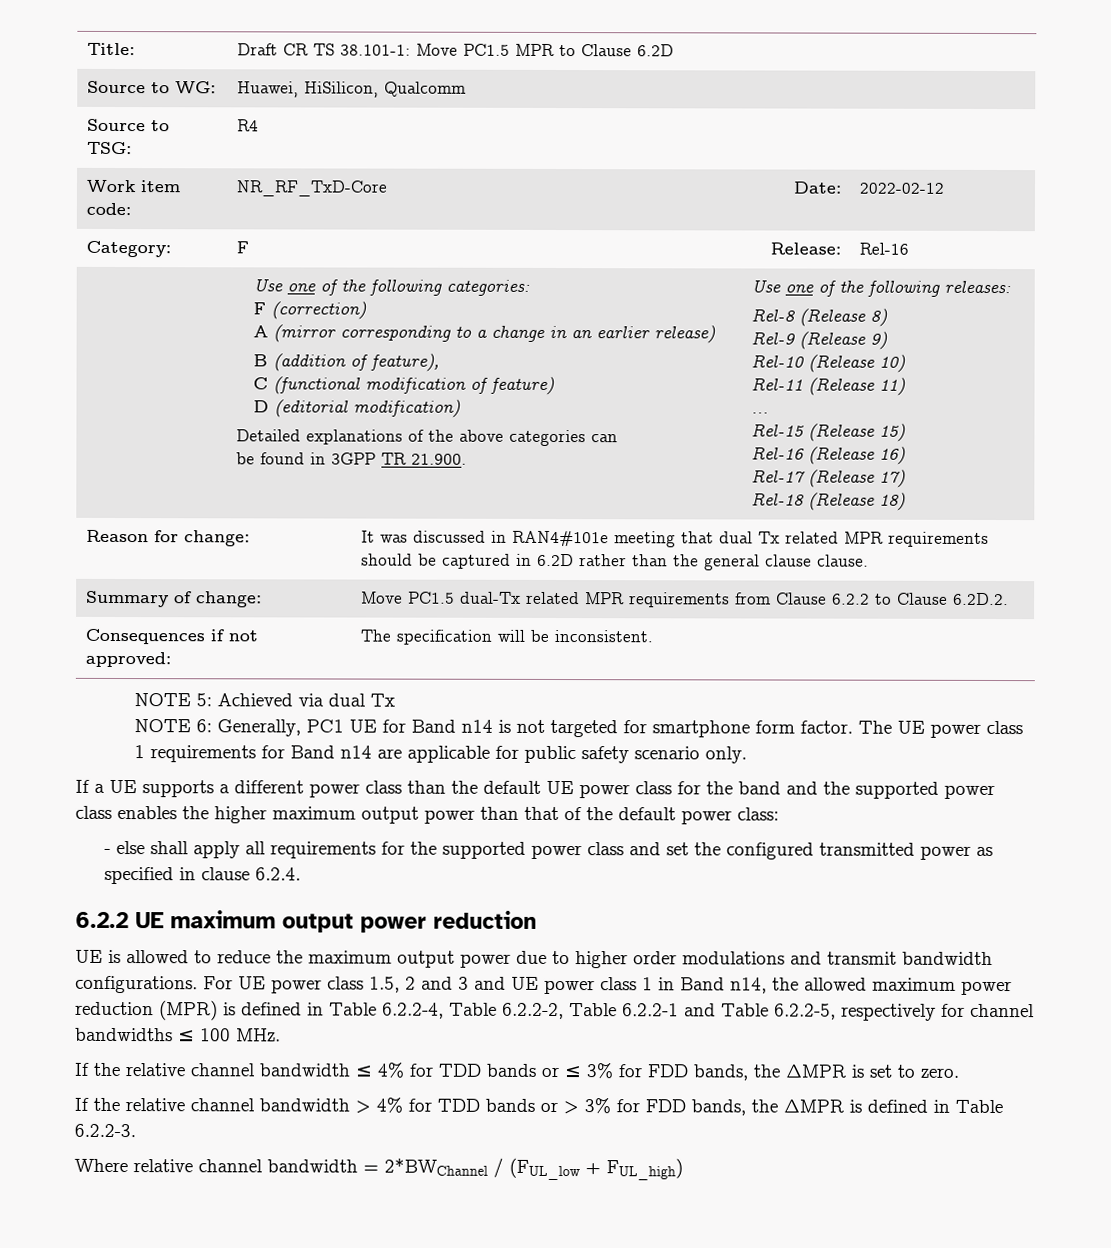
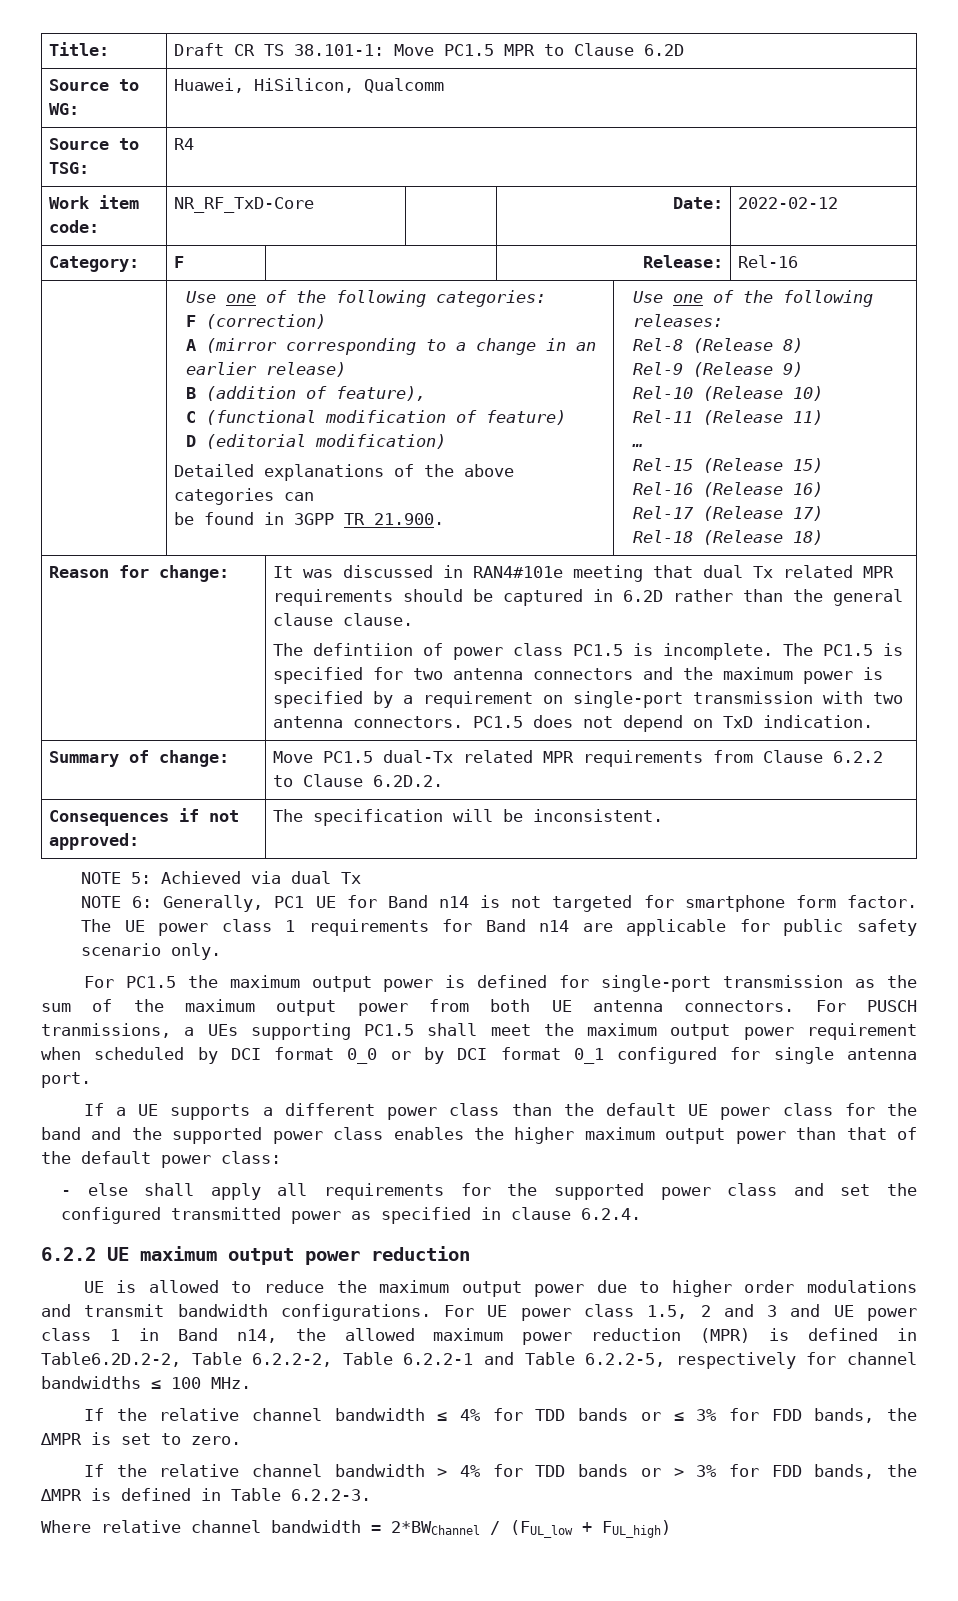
(869, 560) none -> [272,643,903,660] [272,667,883,684] [272,691,903,708] [272,715,873,732] // The defintiion of power class PC1.5 is incomplete. The PC1.5 is specified for two antenna connectors and the maximum power is specified by a requirement on single-port transmission with two antenna connectors. PC1.5 does not depend on TxD indication.
(747, 755) none -> [83,975,917,992] [41,999,918,1016] [41,1023,917,1040] [41,1047,918,1064] [41,1072,91,1088] // For PC1.5 the maximum output power is defined for single-port transmission as the sum of the maximum output power from both UE antenna connectors. For PUSCH tranmissions, a UEs supporting PC1.5 shall meet the maximum output power requirement when scheduled by DCI format 0_0 or by DCI format 0_1 configured for single antenna port.
[329,1002,444,1019] Table 6.2.2-4, -> [41,1352,181,1367] Table6.2D.2-2,

